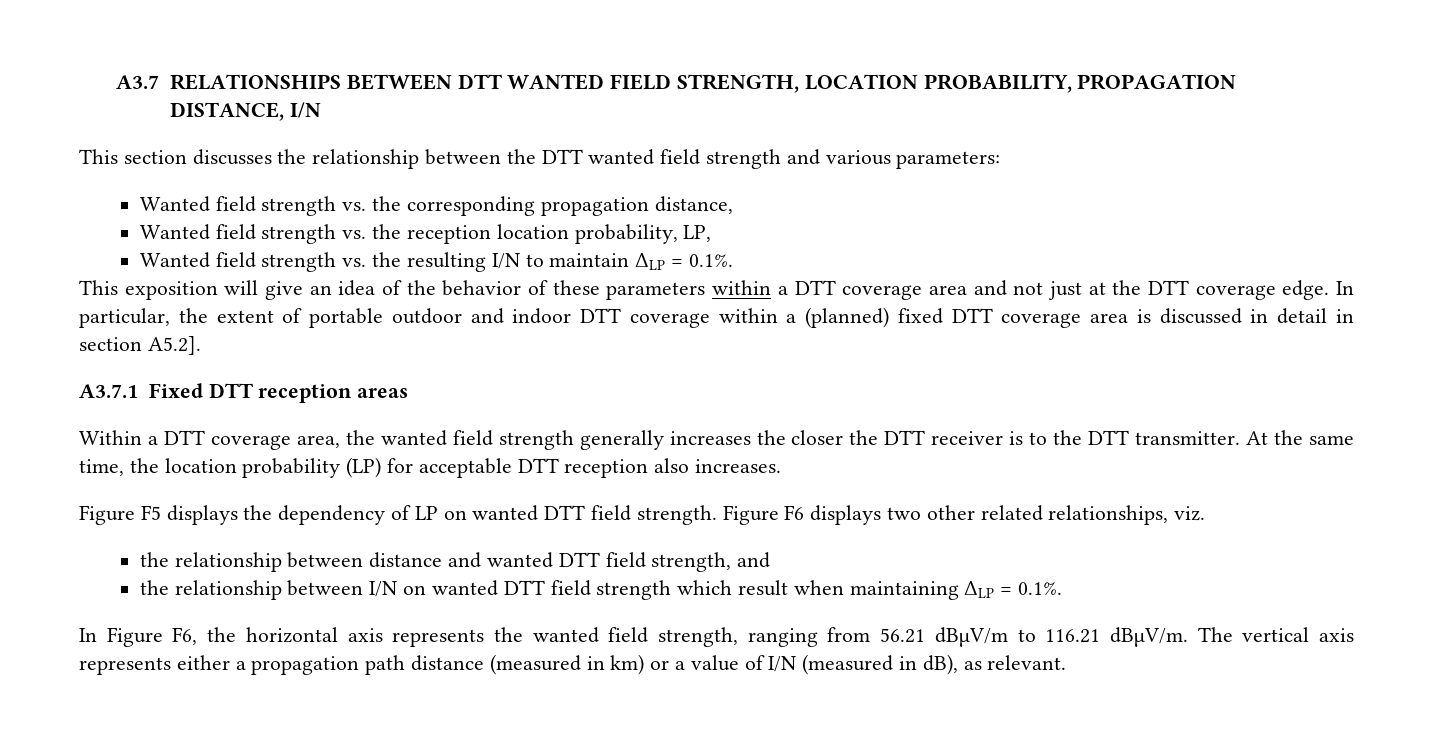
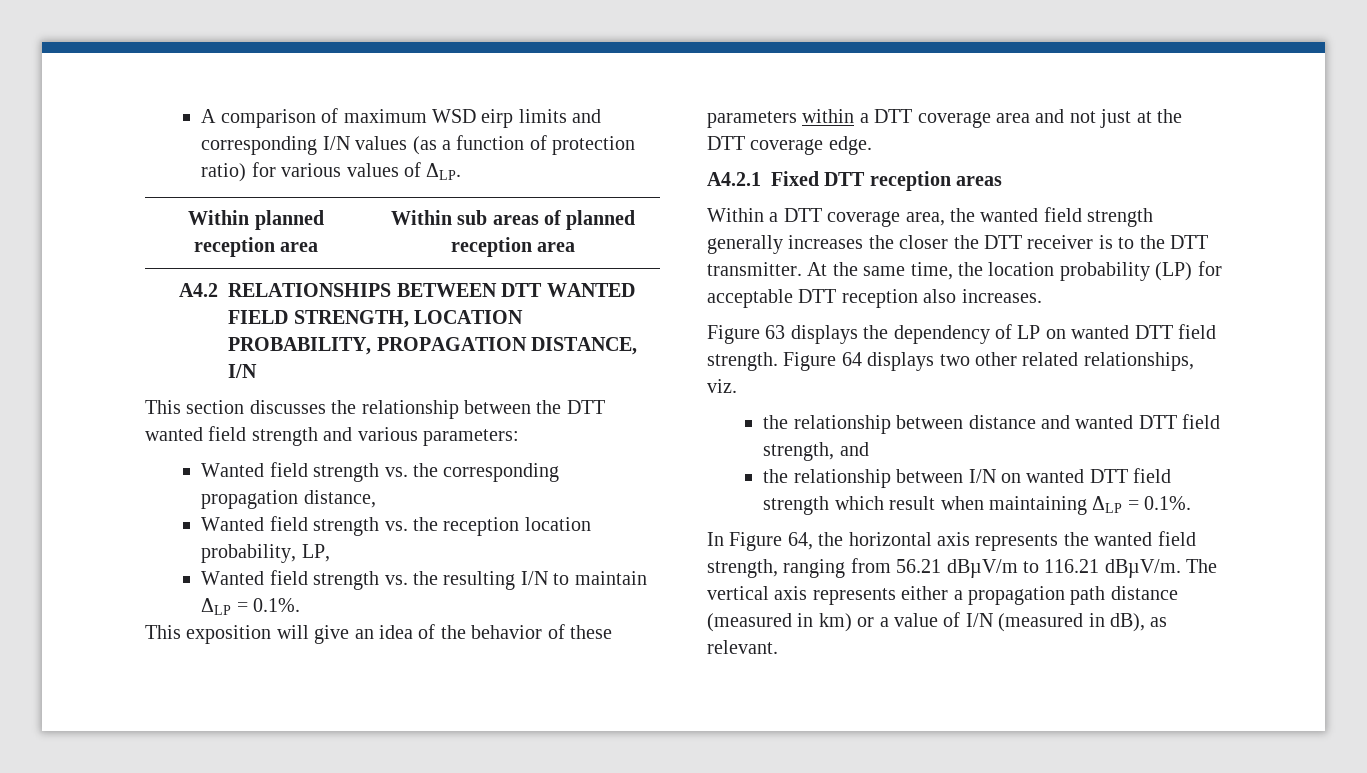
[116,75,160,89] A3.7 -> [201,108,602,128] [201,135,636,155] [201,162,462,182] [188,210,324,230] [193,237,319,257] [390,210,636,230] [450,237,576,257] [179,283,219,297] A comparison of maximum WSD eirp limits and corresponding I/N values (as a function of protection ratio) for various values of ΔLP. // Within planned reception area | Within sub areas of planned reception area // A4.2
[1335,281,1354,295] [79,307,1355,328] [79,336,201,355] [79,384,138,398] In particular, the extent of portable outdoor and indoor DTT coverage within a (planned) fixed DTT coverage area is discussed in detail in section A5.2]. // A3.7.1 -> [707,172,761,186] // A4.2.1
[140,505,161,520] F5 -> [765,325,786,339] 63
[784,505,805,520] F6 -> [841,352,862,366] 64
[172,627,198,645] F6, -> [787,532,813,550] 64,

